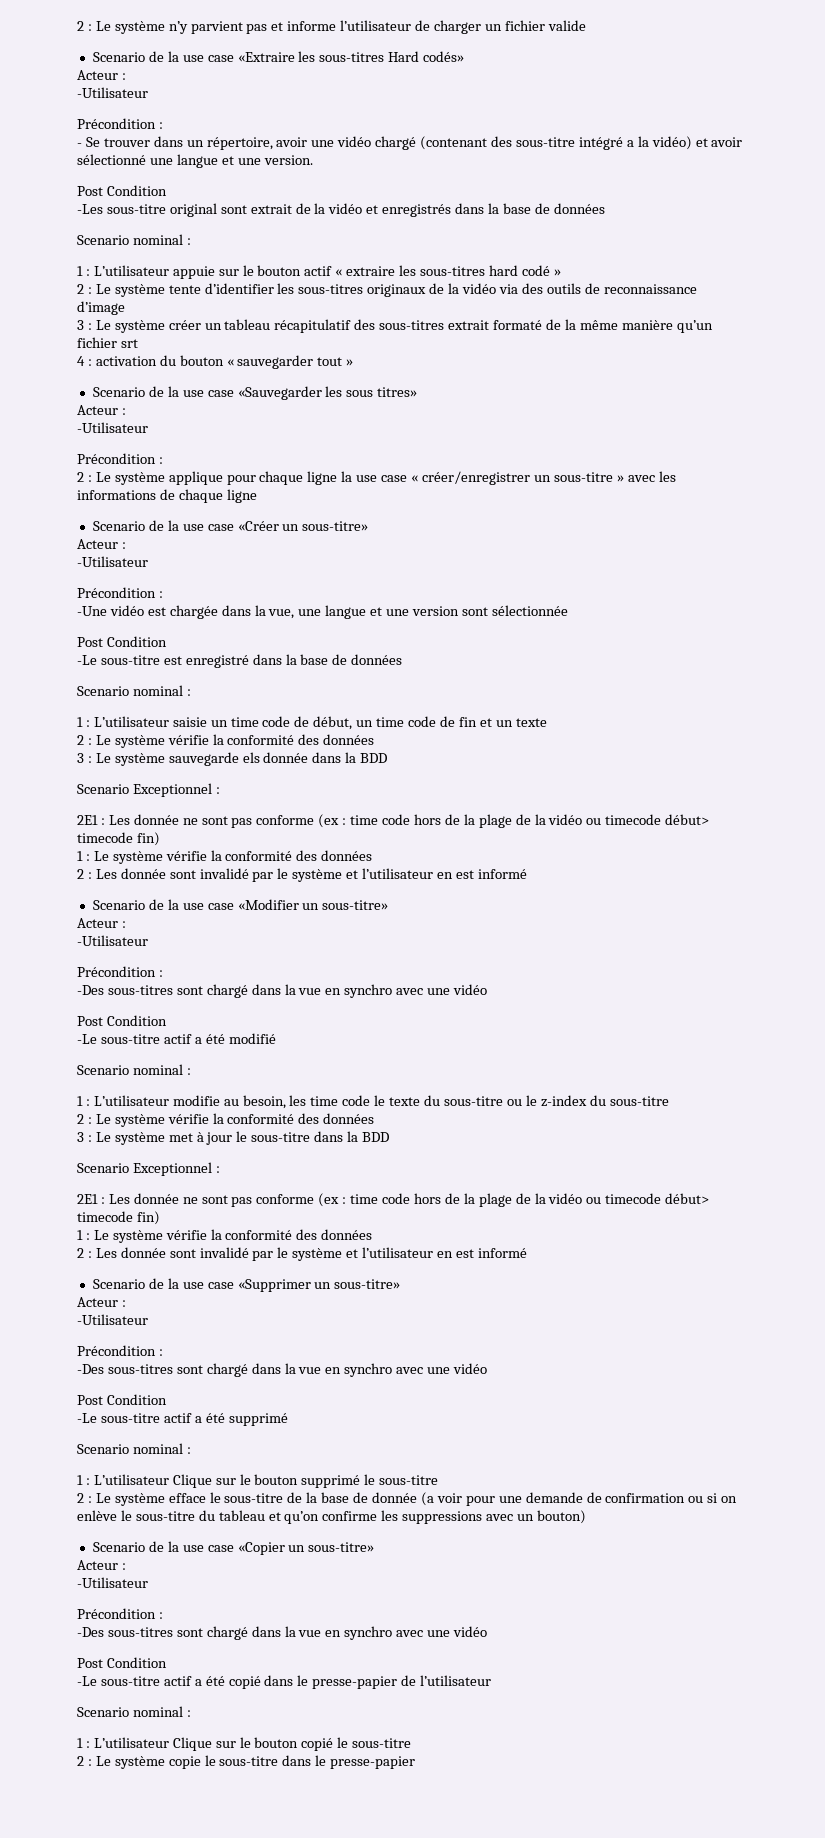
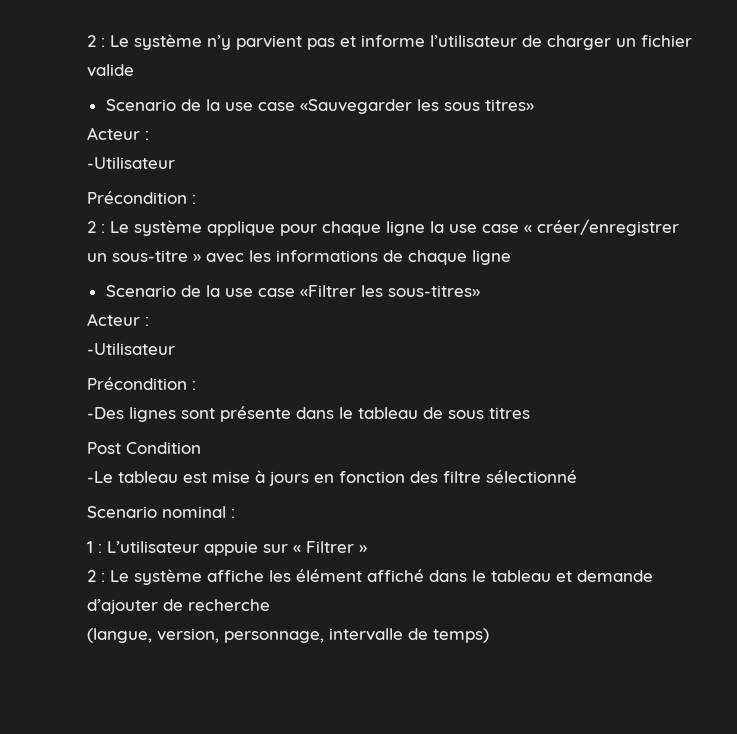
[92,51,465,62] [77,70,126,80] [77,87,148,98] [77,118,163,129] [77,136,743,150] [77,154,313,168] [77,185,167,196] [77,203,605,217] [77,234,191,245] [77,265,561,279] [77,283,697,297] [77,301,125,315] [77,319,713,333] [77,337,138,348] [77,355,354,369] // Scenario de la use case «Extraire les sous-titres Hard codés» // Acteur : // -Utilisateur // Précondition : // - Se trouver dans un répertoire, avoir une vidéo chargé (contenant des sous-titre intégré a la vidéo) et avoir sélectionné une langue et une version. // Post Condition // -Les sous-titre original sont extrait de la vidéo et enregistrés dans la base de données // Scenario nominal : // 1 : L’utilisateur appuie sur le bouton actif « extraire les sous-titres hard codé » // 2 : Le système tente d’identifier les sous-titres originaux de la vidéo via des outils de reconnaissance d’image // 3 : Le système créer un tableau récapitulatif des sous-titres extrait formaté de la même manière qu’un fichier srt // 4 : activation du bouton « sauvegarder tout » -> (134, 70) none
[237,521,369,531] [77,539,126,549] [77,556,148,567] [77,587,163,598] [77,605,568,619] [77,636,167,647] [77,654,403,668] [77,685,191,696] [77,716,547,730] [77,734,375,748] [77,752,388,766] [77,783,220,797] [77,814,710,828] [77,832,160,846] [77,850,373,864] [77,868,527,882] [92,899,389,910] [77,918,126,928] [77,935,148,946] [77,966,163,977] [77,984,488,998] [77,1015,167,1026] [77,1033,276,1044] [77,1064,191,1075] [77,1095,669,1109] [77,1113,375,1127] [77,1131,390,1145] [77,1162,220,1176] [77,1193,710,1207] [77,1211,160,1225] [77,1229,373,1243] [77,1247,527,1261] [92,1278,401,1292] [77,1297,126,1307] [77,1314,148,1325] [77,1345,163,1356] [77,1363,488,1377] [77,1394,167,1405] [77,1413,288,1426] [77,1443,191,1454] [77,1474,439,1488] [77,1492,738,1506] [77,1510,586,1524] [92,1541,375,1555] [77,1560,126,1570] [77,1577,148,1588] [77,1608,163,1619] [77,1626,488,1640] [77,1657,167,1668] [77,1675,492,1689] [77,1706,191,1717] [77,1737,412,1751] [77,1755,416,1769] «Créer un sous-titre» // Acteur : // -Utilisateur // Précondition : // -Une vidéo est chargée dans la vue, une langue et une version sont sélectionnée // Post Condition // -Le sous-titre est enregistré dans la base de données // Scenario nominal : // 1 : L’utilisateur saisie un time code de début, un time code de fin et un texte // 2 : Le système vérifie la conformité des données // 3 : Le système sauvegarde els donnée dans la BDD // Scenario Exceptionnel : // 2E1 : Les donnée ne sont pas conforme (ex : time code hors de la plage de la vidéo ou timecode début> timecode fin) // 1 : Le système vérifie la conformité des données // 2 : Les donnée sont invalidé par le système et l’utilisateur en est informé // Scenario de la use case «Modifier un sous-titre» // Acteur : // -Utilisateur // Précondition : // -Des sous-titres sont chargé dans la vue en synchro avec une vidéo // Post Condition // -Le sous-titre actif a été modifié // Scenario nominal : // 1 : L’utilisateur modifie au besoin, les time code le texte du sous-titre ou le z-index du sous-titre // 2 : Le système vérifie la conformité des données // 3 : Le système met à jour le sous-titre dans la BDD // Scenario Exceptionnel : // 2E1 : Les donnée ne sont pas conforme (ex : time code hors de la plage de la vidéo ou timecode début> timecode fin) // 1 : Le système vérifie la conformité des données // 2 : Les donnée sont invalidé par le système et l’utilisateur en est informé // Scenario de la use case «Supprimer un sous-titre» // Acteur : // -Utilisateur // Précondition : // -Des sous-titres sont chargé dans la vue en synchro avec une vidéo // Post Condition // -Le sous-titre actif a été supprimé // Scenario nominal : // 1 : L’utilisateur Clique sur le bouton supprimé le sous-titre // 2 : Le système efface le sous-titre de la base de donnée (a voir pour une demande de confirmation ou si on enlève le sous-titre du tableau et qu’on confirme les suppressions avec un bouton) // Scenario de la use case «Copier un sous-titre» // Acteur : // -Utilisateur // Précondition : // -Des sous-titres sont chargé dans la vue en synchro avec une vidéo // Post Condition // -Le sous-titre actif a été copié dans le presse-papier de l’utilisateur // Scenario nominal : // 1 : L’utilisateur Clique sur le bouton copié le sous-titre // 2 : Le système copie le sous-titre dans le presse-papier -> [299,285,480,297] [87,313,149,326] [87,343,175,355] [87,377,196,390] [87,406,530,422] [87,442,201,454] [87,470,577,486] [87,506,235,518] [87,541,367,556] [87,569,653,585] [87,599,270,614] [87,628,489,643] «Filtrer les sous-titres» // Acteur : // -Utilisateur // Précondition : // -Des lignes sont présente dans le tableau de sous titres // Post Condition // -Le tableau est mise à jours en fonction des filtre sélectionné // Scenario nominal : // 1 : L’utilisateur appuie sur « Filtrer » // 2 : Le système affiche les élément affiché dans le tableau et demande d’ajouter de recherche // (langue, version, personnage, intervalle de temps)

